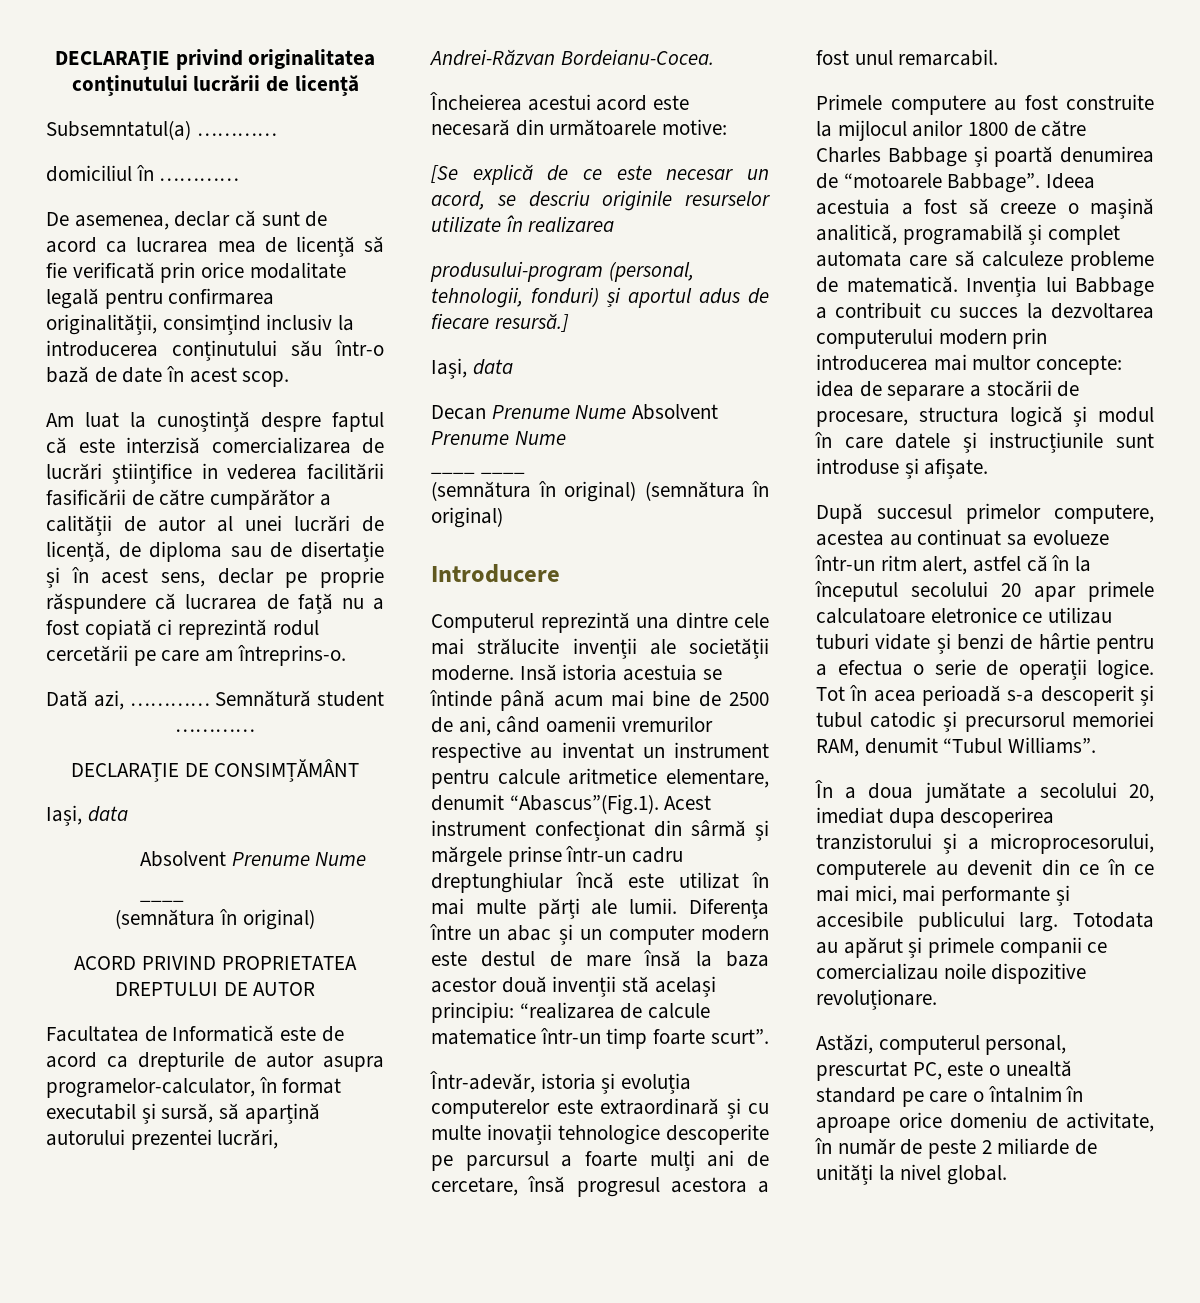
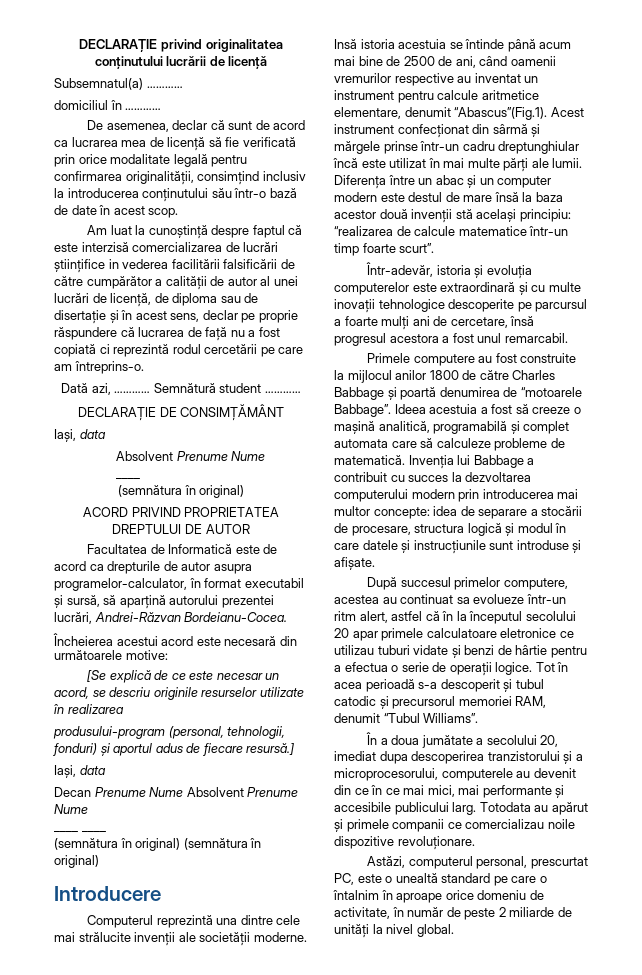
[46,120,191,140] Subsemntatul(a) -> [54,78,143,90] Subsemnatul(a)
[46,489,126,506] fasificării -> [223,259,278,269] falsificării

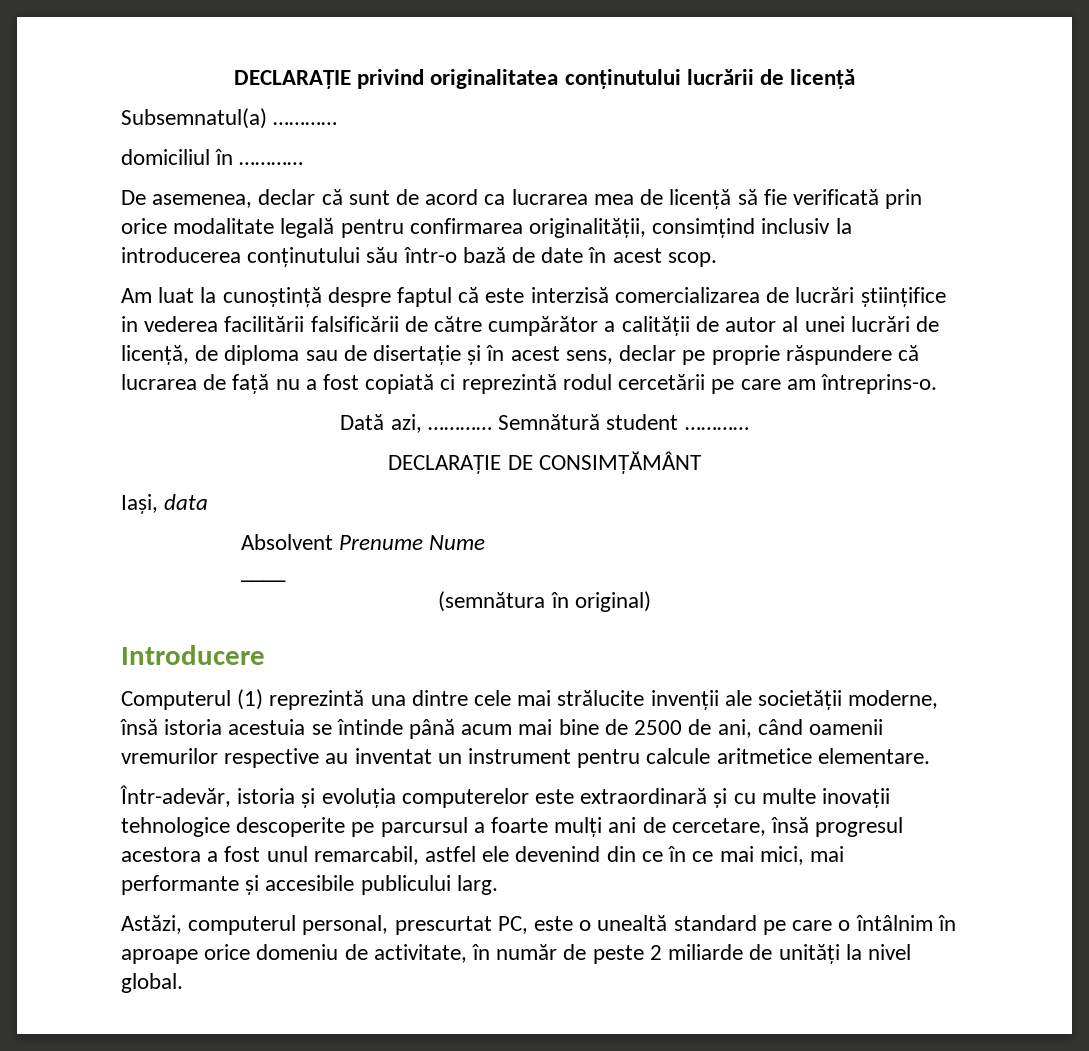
[82,507,280,517] [112,524,250,534] [87,544,278,554] [54,561,252,574] [54,578,304,591] [54,595,274,609] [54,612,288,624] [53,633,297,646] [54,650,168,660] [87,670,280,683] [54,687,304,700] [54,704,124,714] [53,726,286,739] [53,743,295,756] [54,765,106,778] [54,787,299,797] [54,804,88,814] [54,831,106,833] [54,838,262,851] [54,855,99,868] // ACORD PRIVIND PROPRIETATEA DREPTULUI DE AUTOR // Facultatea de Informatică este de acord ca drepturile de autor asupra programelor-calculator, în format executabil și sursă, să aparțină autorului prezentei lucrări, Andrei-Răzvan Bordeianu-Cocea. // Încheierea acestui acord este necesară din următoarele motive: // [Se explică de ce este necesar un acord, se descriu originile resurselor utilizate în realizarea // produsului-program (personal, tehnologii, fonduri) și aportul adus de fiecare resursă.] // Iași, data // Decan Prenume Nume Absolvent Prenume Nume // ____ ____ // (semnătura în original) (semnătura în original) -> (651, 601) none
(154, 921) none -> [237,689,264,710] (1)
[253,932,307,942] [334,39,357,49] moderne. Insă -> [848,690,939,709] [120,719,158,735] moderne, însă
[334,107,584,120] [334,124,541,138] [334,141,580,154] [333,158,583,172] [334,175,552,189] [334,192,563,202] [334,209,571,223] [334,226,569,236] [334,243,435,256] elementare, denumit “Abascus”(Fig.1). Acest instrument confecționat din sârmă și mărgele prinse într-un cadru dreptunghiular încă este utilizat în mai multe părți ale lumii. Diferența între un abac și un computer modern este destul de mare însă la baza acestor două invenții stă același principiu: “realizarea de calcule matematice într-un timp foarte scurt”. -> [817,748,930,764] elementare.
[504,333,568,343] [367,353,577,366] [334,370,556,383] [334,387,582,400] [334,404,581,417] [334,421,570,434] [334,438,565,451] [334,455,535,469] [334,472,532,482] [334,489,579,502] [334,506,583,519] [334,523,567,536] [334,540,582,554] [334,557,375,570] [367,577,568,590] [334,594,566,604] [334,611,576,624] [334,628,574,641] [334,645,587,658] [334,662,569,676] [334,679,544,692] [334,696,547,709] [334,713,479,723] [366,732,559,748] [334,751,583,764] [334,768,576,781] remarcabil. // Primele computere au fost construite la mijlocul anilor 1800 de către Charles Babbage și poartă denumirea de “motoarele Babbage”. Ideea acestuia a fost să creeze o mașină analitică, programabilă și complet automata care să calculeze probleme de matematică. Invenția lui Babbage a contribuit cu succes la dezvoltarea computerului modern prin introducerea mai multor concepte: idea de separare a stocării de procesare, structura logică și modul în care datele și instrucțiunile sunt introduse și afișate. // După succesul primelor computere, acestea au continuat sa evolueze într-un ritm alert, astfel că în la începutul secolului 20 apar primele calculatoare eletronice ce utilizau tuburi vidate și benzi de hârtie pentru a efectua o serie de operații logice. Tot în acea perioadă s-a descoperit și tubul catodic și precursorul memoriei RAM, denumit “Tubul Williams”. // În a doua jumătate a secolului 20, imediat dupa descoperirea tranzistorului și a microprocesorului, computerele au devenit -> [313,846,601,865] remarcabil, astfel ele devenind
[479,802,588,815] [334,819,575,832] [334,836,475,850] Totodata au apărut și primele companii ce comercializau noile dispozitive revoluționare. -> (498, 885) none
[333,890,379,900] întalnim -> [855,915,933,931] întâlnim

